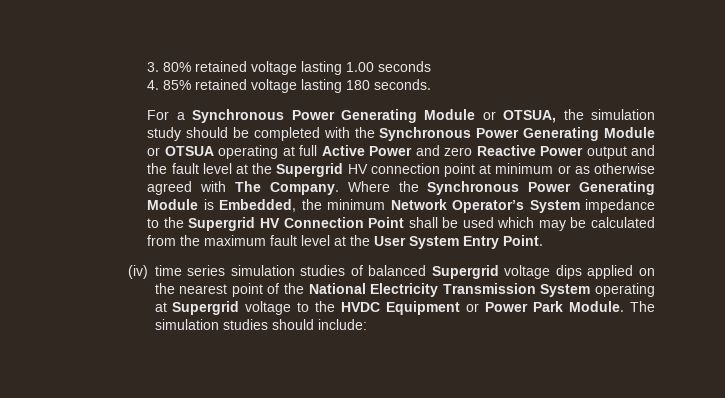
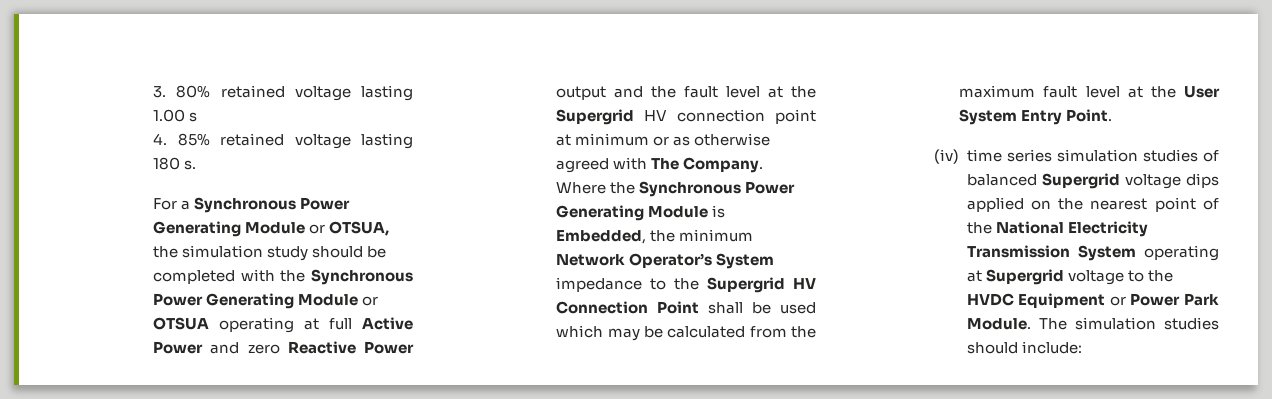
[378,61,432,72] seconds -> [189,112,198,122] s
[374,79,432,90] seconds. -> [184,160,197,170] s.

